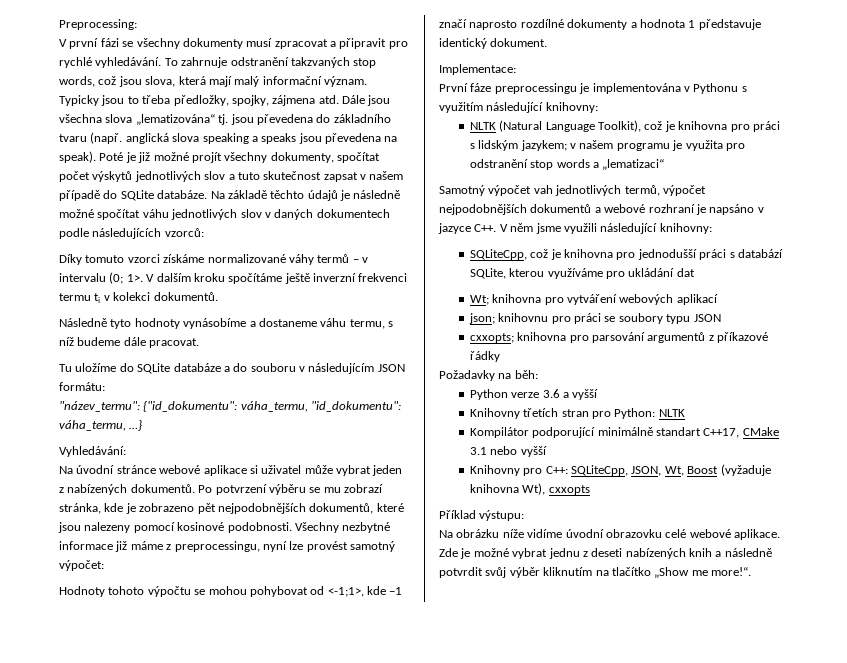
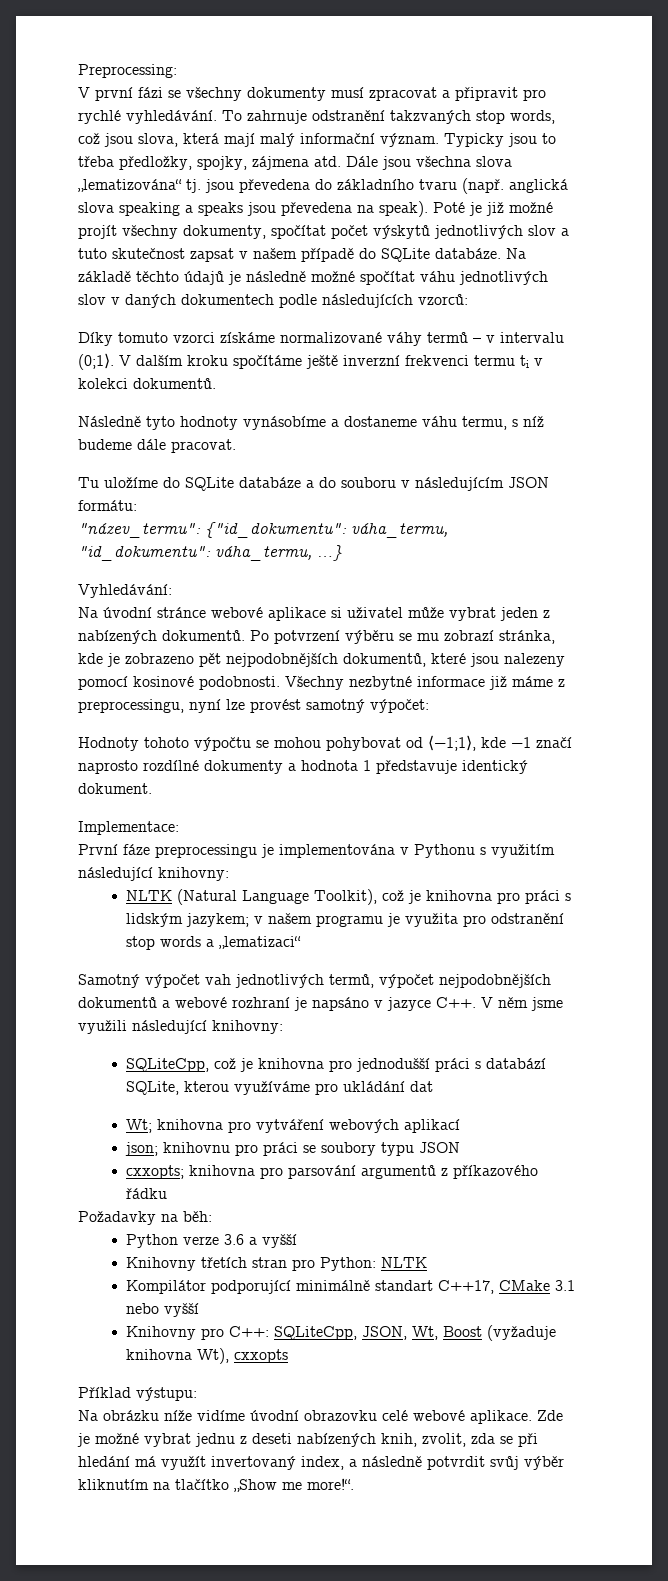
[109,272,143,284] (0; 1>. -> [78,353,114,370] (0;1⟩.
[327,587,364,597] <-1;1>, -> [428,735,476,751] ⟨−1;1⟩,
[717,332,769,343] [469,351,500,362] příkazové řádky -> [453,1165,539,1179] [126,1188,168,1199] příkazového řádku
[689,548,712,557] knih -> [381,1433,538,1447] [78,1456,344,1470] knih, zvolit, zda se při hledání má využít invertovaný index,

